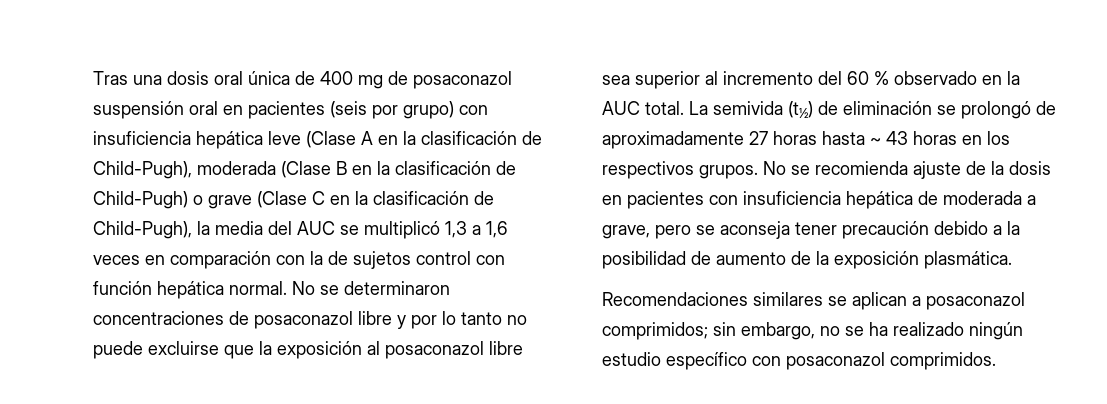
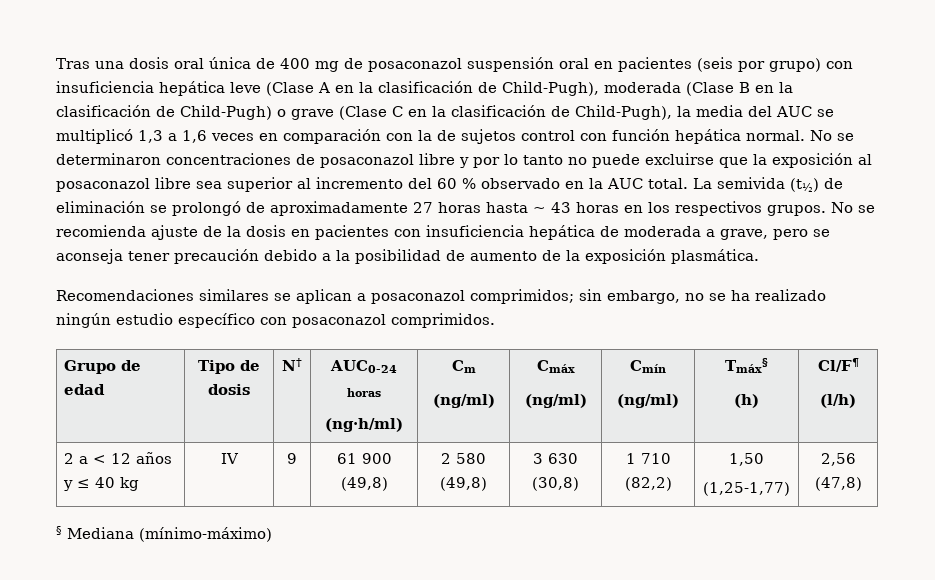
(996, 361) none -> [64,360,142,374] [64,384,106,395] [197,360,260,374] [207,384,250,395] [282,358,302,371] [330,360,397,373] [347,388,381,397] [325,418,403,432] [451,360,476,373] [432,394,495,408] [536,360,575,373] [524,394,587,408] [630,360,666,373] [617,394,679,408] [725,358,768,373] [734,394,759,408] [817,358,859,372] [820,394,856,408] [64,452,173,464] [63,477,140,491] [220,453,239,464] [287,453,297,464] [336,453,392,464] [340,477,388,491] [441,453,486,464] [440,477,487,491] [533,453,578,464] [532,477,579,491] [625,453,671,464] [624,477,672,491] [729,453,764,466] [703,482,790,496] [820,453,856,466] [814,477,862,491] [56,526,272,542] // Grupo de edad | Tipo de dosis | N† | AUC0-24 horas // (ng·h/ml) | Cm // (ng/ml) | Cmáx // (ng/ml) | Cmín // (ng/ml) | Tmáx§ // (h) | Cl/F¶ // (l/h) // 2 a < 12 años y ≤ 40 kg | IV | 9 | 61 900 (49,8) | 2 580 (49,8) | 3 630 (30,8) | 1 710 (82,2) | 1,50 // (1,25-1,77) | 2,56 (47,8) // § Mediana (mínimo-máximo)

